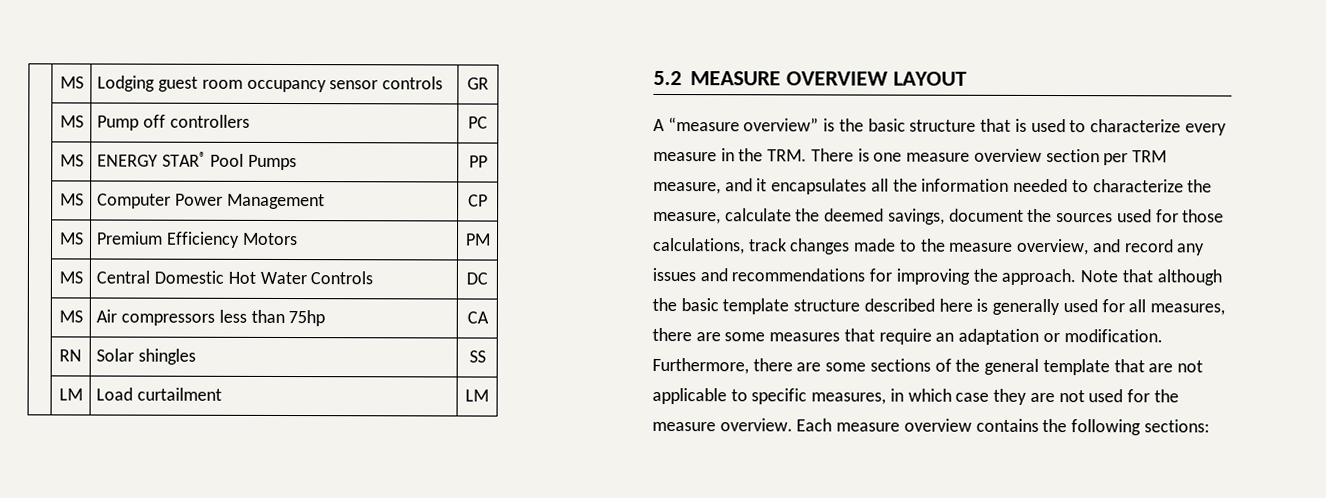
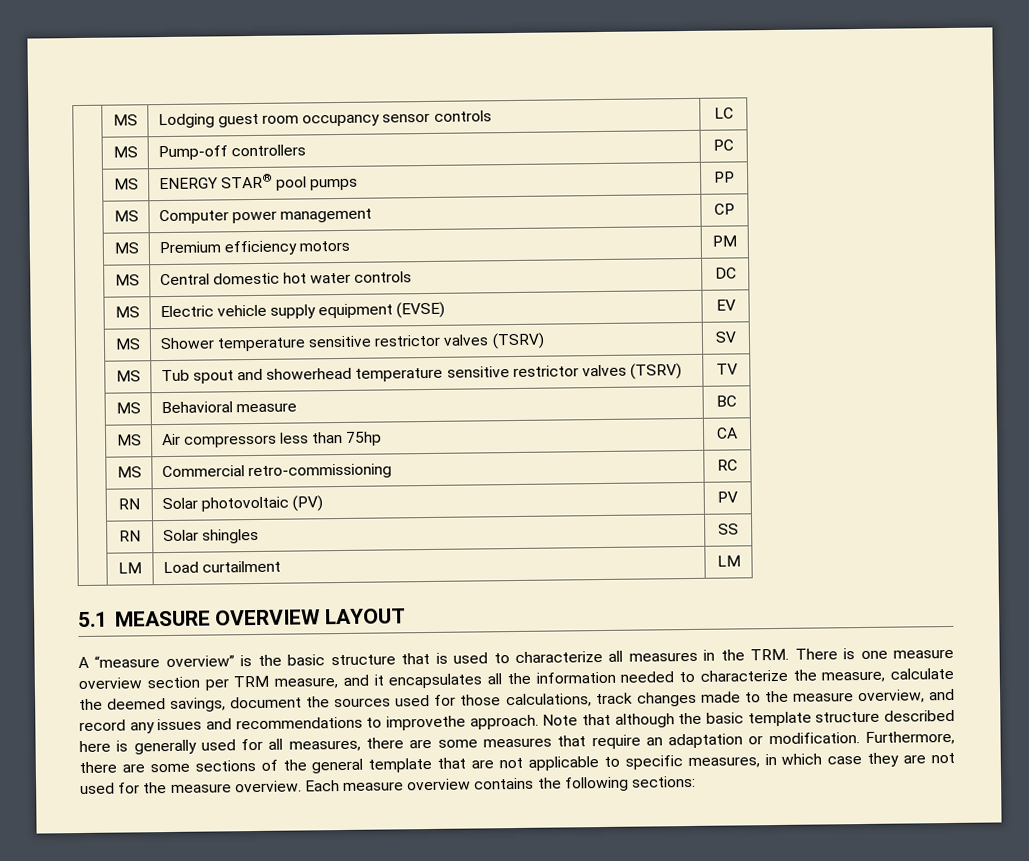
[467,77,489,90] [59,115,84,128] [97,114,167,131] GR // | MS | Pump off -> [713,107,734,119] [112,146,138,158] [157,145,228,161] LC // | MS | Pump-off
[209,153,297,171] Pool Pumps -> [275,176,359,191] pool pumps
[175,193,325,210] Power Management -> [231,208,372,224] power management
[167,231,298,248] Efficiency Motors -> [223,240,350,256] efficiency motors
[154,270,374,285] [466,272,488,285] Domestic Hot Water Controls | DC -> [212,271,413,285] [714,267,737,279] [114,306,140,318] [159,301,446,319] [715,299,736,311] [114,338,141,350] [159,332,545,352] [715,331,737,343] [115,370,141,382] [160,363,683,384] [715,363,738,375] [115,402,141,414] [160,401,297,414] [716,395,737,407] domestic hot water controls | DC // | MS | Electric vehicle supply equipment (EVSE) | EV // | MS | Shower temperature sensitive restrictor valves (TSRV) | SV // | MS | Tub spout and showerhead temperature sensitive restrictor valves (TSRV) | TV // | MS | Behavioral measure | BC
(489, 317) none -> [116,466,142,478] [161,463,392,480] [717,459,738,471] [118,498,140,510] [161,495,323,512] [717,491,738,503] // | MS | Commercial retro-commissioning | RC // | RN | Solar photovoltaic (PV) | PV
[653,70,682,86] 5.2 -> [78,611,108,628] 5.1
[1184,123,1227,136] [653,151,717,162] every measure -> [608,650,698,662] all measures
[869,268,998,285] for improving the -> [366,715,466,731] to improvethe

